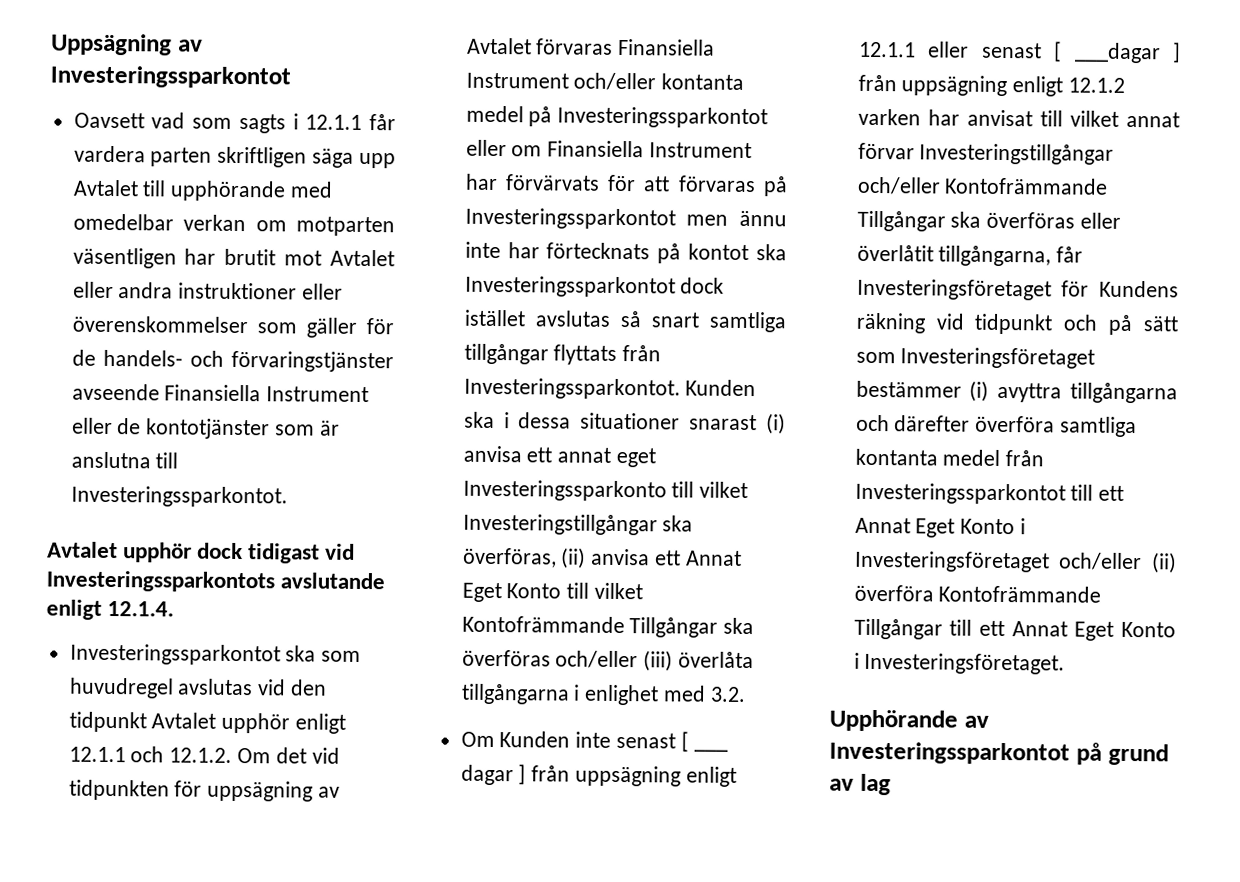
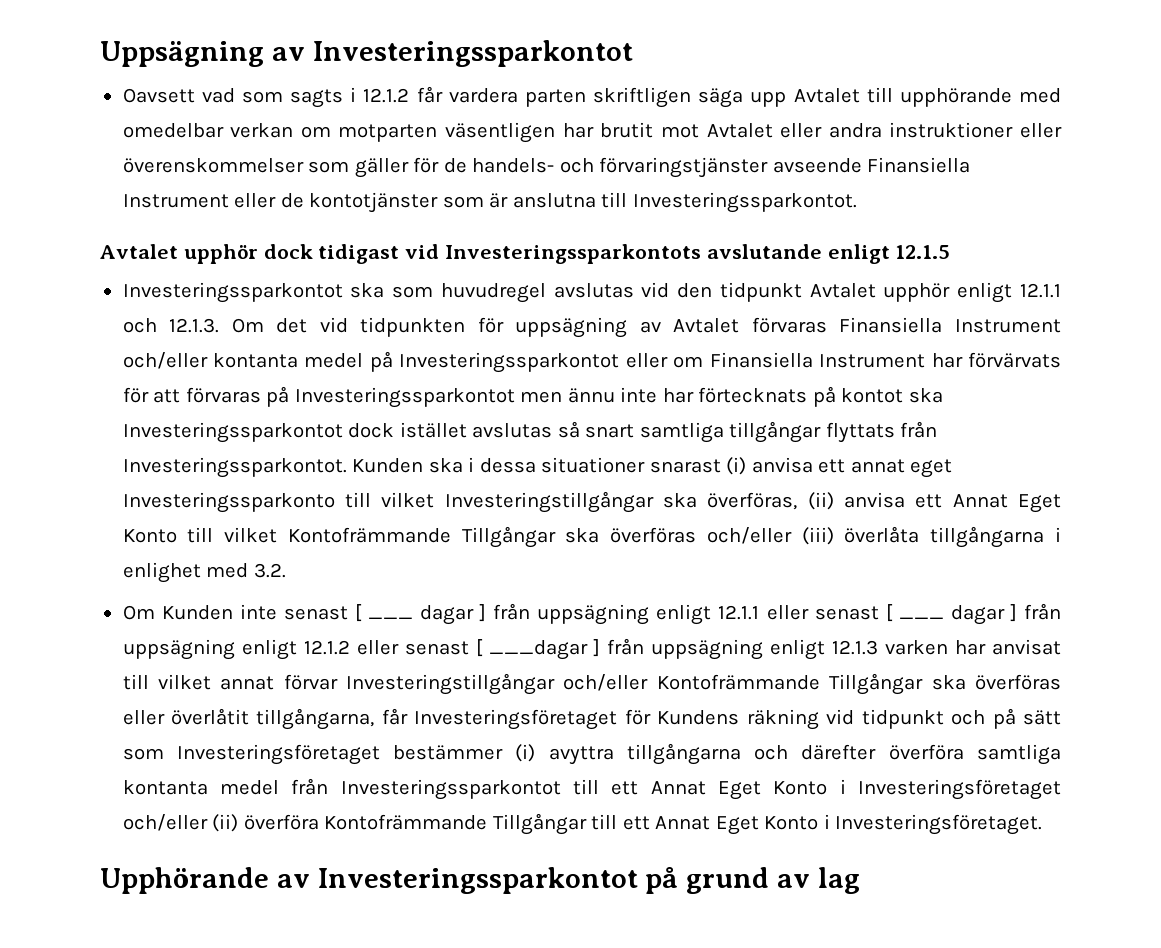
[305,114,363,130] 12.1.1 -> [363,88,410,103] 12.1.2
[107,600,175,617] 12.1.4. -> [895,245,951,259] 12.1.5
[169,747,233,763] 12.1.2. -> [169,318,220,333] 12.1.3.
(1063, 51) none -> [898,603,1061,625] [122,639,483,660] ___ dagar ] från uppsägning enligt 12.1.2 eller senast [
[1068,77,1126,93] 12.1.2 -> [831,640,878,655] 12.1.3

